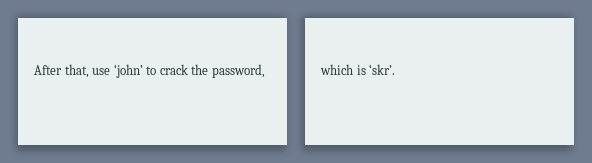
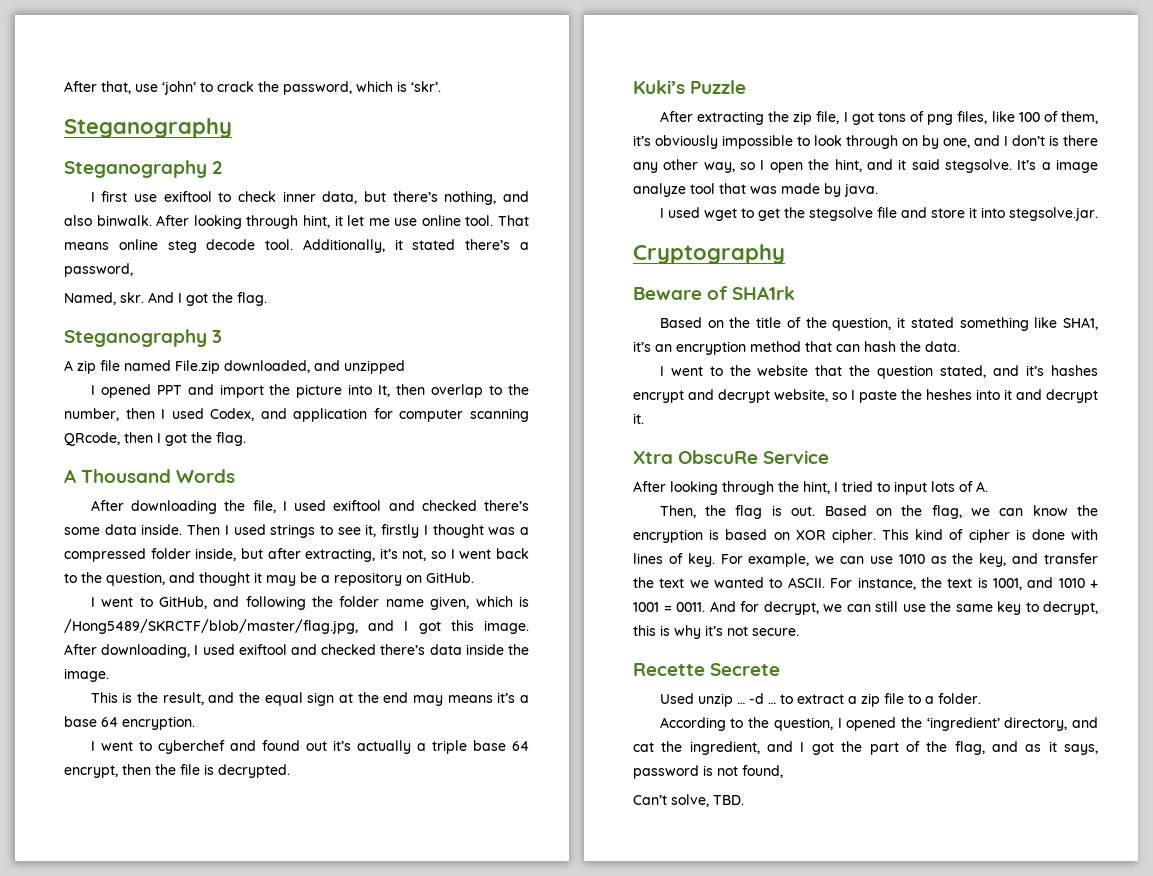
(396, 69) none -> [64,118,232,138] [64,160,223,178] [90,191,530,205] [64,215,529,229] [64,239,529,253] [64,263,133,277] [64,292,267,306] [64,329,223,347] [64,360,405,374] [90,384,530,398] [64,408,529,422] [64,432,246,446] [64,469,236,483] [90,500,530,514] [64,524,529,538] [64,548,529,562] [64,572,474,586] [90,596,529,610] [64,619,529,634] [64,644,529,658] [64,668,109,682] [90,692,530,706] [64,716,195,730] [90,740,529,754] [64,764,290,778] [633,80,747,94] [659,111,1099,125] [633,135,1098,149] [633,159,1098,173] [633,183,878,197] [659,207,1098,221] [633,244,785,264] [633,286,796,300] [659,317,1098,331] [633,341,960,355] [659,365,1098,379] [633,389,1098,403] [633,413,644,424] [633,450,830,464] [633,481,988,495] [659,505,1098,519] [633,529,1098,543] [633,553,1098,567] [633,577,1098,590] [633,601,1098,615] [633,625,799,639] [633,663,781,676] [659,693,981,707] [659,717,1098,731] [633,741,1098,755] [633,765,783,779] [633,794,744,807] // Steganography // Steganography 2 // I first use exiftool to check inner data, but there’s nothing, and also binwalk. After looking through hint, it let me use online tool. That means online steg decode tool. Additionally, it stated there’s a password, // Named, skr. And I got the flag. // Steganography 3 // A zip file named File.zip downloaded, and unzipped // I opened PPT and import the picture into It, then overlap to the number, then I used Codex, and application for computer scanning QRcode, then I got the flag. // A Thousand Words // After downloading the file, I used exiftool and checked there’s some data inside. Then I used strings to see it, firstly I thought was a compressed folder inside, but after extracting, it’s not, so I went back to the question, and thought it may be a repository on GitHub. // I went to GitHub, and following the folder name given, which is /Hong5489/SKRCTF/blob/master/flag.jpg, and I got this image. After downloading, I used exiftool and checked there’s data inside the image. // This is the result, and the equal sign at the end may means it’s a base 64 encryption. // I went to cyberchef and found out it’s actually a triple base 64 encrypt, then the file is decrypted. // Kuki’s Puzzle // After extracting the zip file, I got tons of png files, like 100 of them, it’s obviously impossible to look through on by one, and I don’t is there any other way, so I open the hint, and it said stegsolve. It’s a image analyze tool that was made by java. // I used wget to get the stegsolve file and store it into stegsolve.jar. // Cryptography // Beware of SHA1rk // Based on the title of the question, it stated something like SHA1, it’s an encryption method that can hash the data. // I went to the website that the question stated, and it’s hashes encrypt and decrypt website, so I paste the heshes into it and decrypt it. // Xtra ObscuRe Service // After looking through the hint, I tried to input lots of A. // Then, the flag is out. Based on the flag, we can know the encryption is based on XOR cipher. This kind of cipher is done with lines of key. For example, we can use 1010 as the key, and transfer the text we wanted to ASCII. For instance, the text is 1001, and 1010 + 1001 = 0011. And for decrypt, we can still use the same key to decrypt, this is why it’s not secure. // Recette Secrete // Used unzip … -d … to extract a zip file to a folder. // According to the question, I opened the ‘ingredient’ directory, and cat the ingredient, and I got the part of the flag, and as it says, password is not found, // Can’t solve, TBD.

